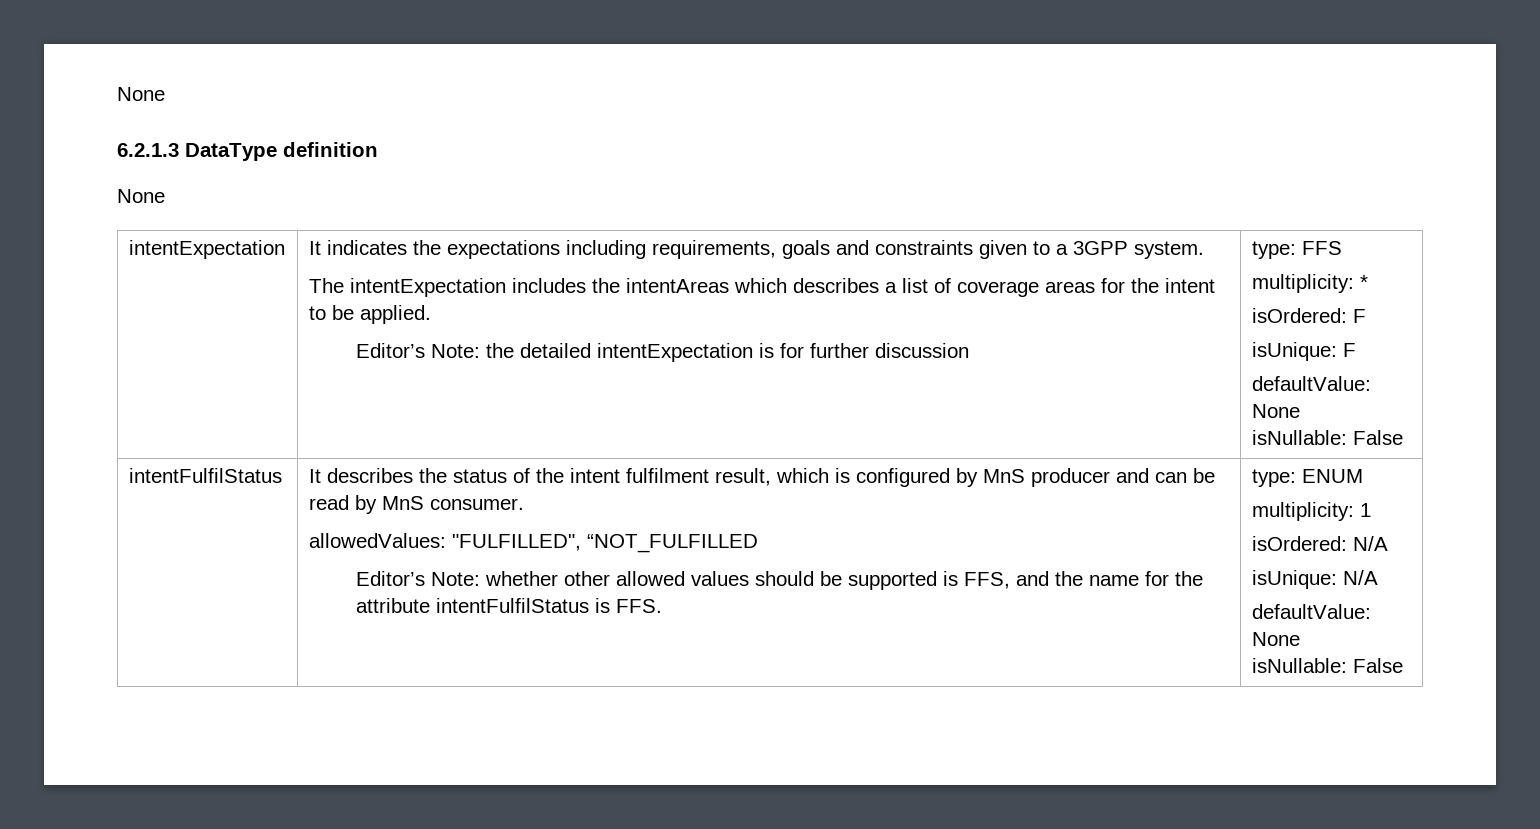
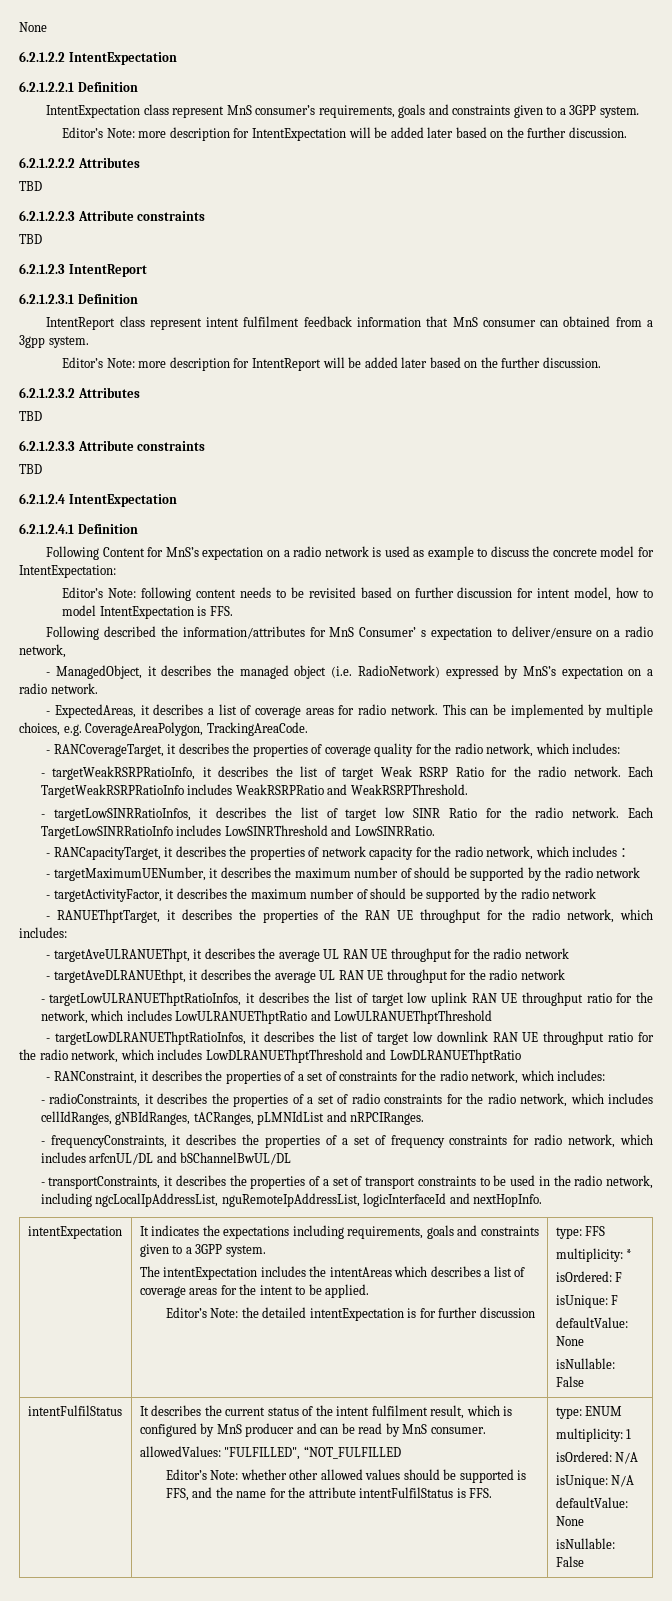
[117,87,165,101] [117,142,378,161] [117,189,165,203] None // 6.2.1.3 DataType definition // None -> [19,22,47,32] [19,51,177,65] [19,81,138,92] [46,104,639,118] [62,127,627,141] [19,157,140,168] [19,181,42,191] [19,210,206,221] [19,234,42,244] [19,263,147,277] [19,293,138,304] [46,316,653,330] [19,335,89,348] [62,357,601,371] [19,387,140,398] [19,411,42,421] [19,440,206,451] [19,464,42,474] [19,493,177,507] [19,523,138,534] [46,546,655,560] [19,565,116,578] [62,587,653,601] [62,605,233,619] [46,626,653,640] [19,644,66,658] [46,665,653,679] [19,683,98,694] [46,704,653,718] [19,722,308,736] [46,743,621,757] [40,766,654,780] [40,784,468,798] [40,807,654,821] [40,825,435,839] [46,846,631,860] [46,867,641,881] [46,888,597,902] [46,909,653,923] [19,927,67,938] [46,948,569,962] [46,969,565,983] [40,992,654,1006] [40,1010,493,1024] [46,1031,655,1045] [19,1049,521,1063] [46,1070,606,1084] [40,1093,653,1107] [40,1111,425,1125] [40,1134,653,1148] [40,1152,292,1165] [40,1175,653,1189] [40,1193,543,1207] None // 6.2.1.2.2 IntentExpectation // 6.2.1.2.2.1 Definition // IntentExpectation class represent MnS consumer’s requirements, goals and constraints given to a 3GPP system. // Editor’s Note: more description for IntentExpectation will be added later based on the further discussion. // 6.2.1.2.2.2 Attributes // TBD // 6.2.1.2.2.3 Attribute constraints // TBD // 6.2.1.2.3 IntentReport // 6.2.1.2.3.1 Definition // IntentReport class represent intent fulfilment feedback information that MnS consumer can obtained from a 3gpp system. // Editor’s Note: more description for IntentReport will be added later based on the further discussion. // 6.2.1.2.3.2 Attributes // TBD // 6.2.1.2.3.3 Attribute constraints // TBD // 6.2.1.2.4 IntentExpectation // 6.2.1.2.4.1 Definition // Following Content for MnS’s expectation on a radio network is used as example to discuss the concrete model for IntentExpectation: // Editor’s Note: following content needs to be revisited based on further discussion for intent model, how to model IntentExpectation is FFS. // Following described the information/attributes for MnS Consumer’ s expectation to deliver/ensure on a radio network, // - ManagedObject, it describes the managed object (i.e. RadioNetwork) expressed by MnS’s expectation on a radio network. // - ExpectedAreas, it describes a list of coverage areas for radio network. This can be implemented by multiple choices, e.g. CoverageAreaPolygon, TrackingAreaCode. // - RANCoverageTarget, it describes the properties of coverage quality for the radio network, which includes: // - targetWeakRSRPRatioInfo, it describes the list of target Weak RSRP Ratio for the radio network. Each TargetWeakRSRPRatioInfo includes WeakRSRPRatio and WeakRSRPThreshold. // - targetLowSINRRatioInfos, it describes the list of target low SINR Ratio for the radio network. Each TargetLowSINRRatioInfo includes LowSINRThreshold and LowSINRRatio. // - RANCapacityTarget, it describes the properties of network capacity for the radio network, which includes： // - targetMaximumUENumber, it describes the maximum number of should be supported by the radio network // - targetActivityFactor, it describes the maximum number of should be supported by the radio network // - RANUEThptTarget, it describes the properties of the RAN UE throughput for the radio network, which includes: // - targetAveULRANUEThpt, it describes the average UL RAN UE throughput for the radio network // - targetAveDLRANUEthpt, it describes the average UL RAN UE throughput for the radio network // - targetLowULRANUEThptRatioInfos, it describes the list of target low uplink RAN UE throughput ratio for the network, which includes LowULRANUEThptRatio and LowULRANUEThptThreshold // - targetLowDLRANUEThptRatioInfos, it describes the list of target low downlink RAN UE throughput ratio for the radio network, which includes LowDLRANUEThptThreshold and LowDLRANUEThptRatio // - RANConstraint, it describes the properties of a set of constraints for the radio network, which includes: // - radioConstraints, it describes the properties of a set of radio constraints for the radio network, which includes cellIdRanges, gNBIdRanges, tACRanges, pLMNIdList and nRPCIRanges. // - frequencyConstraints, it describes the properties of a set of frequency constraints for radio network, which includes arfcnUL/DL and bSChannelBwUL/DL // - transportConstraints, it describes the properties of a set of transport constraints to be used in the radio network, including ngcLocalIpAddressList, nguRemoteIpAddressList, logicInterfaceId and nextHopInfo.
(447, 475) none -> [225,1407,266,1416] current

